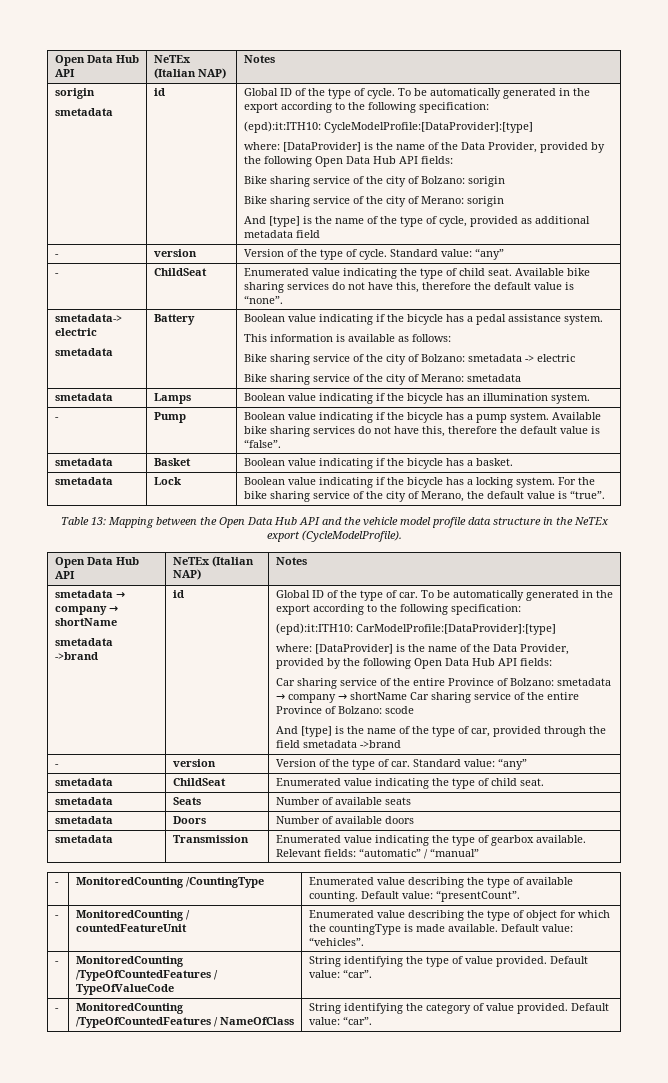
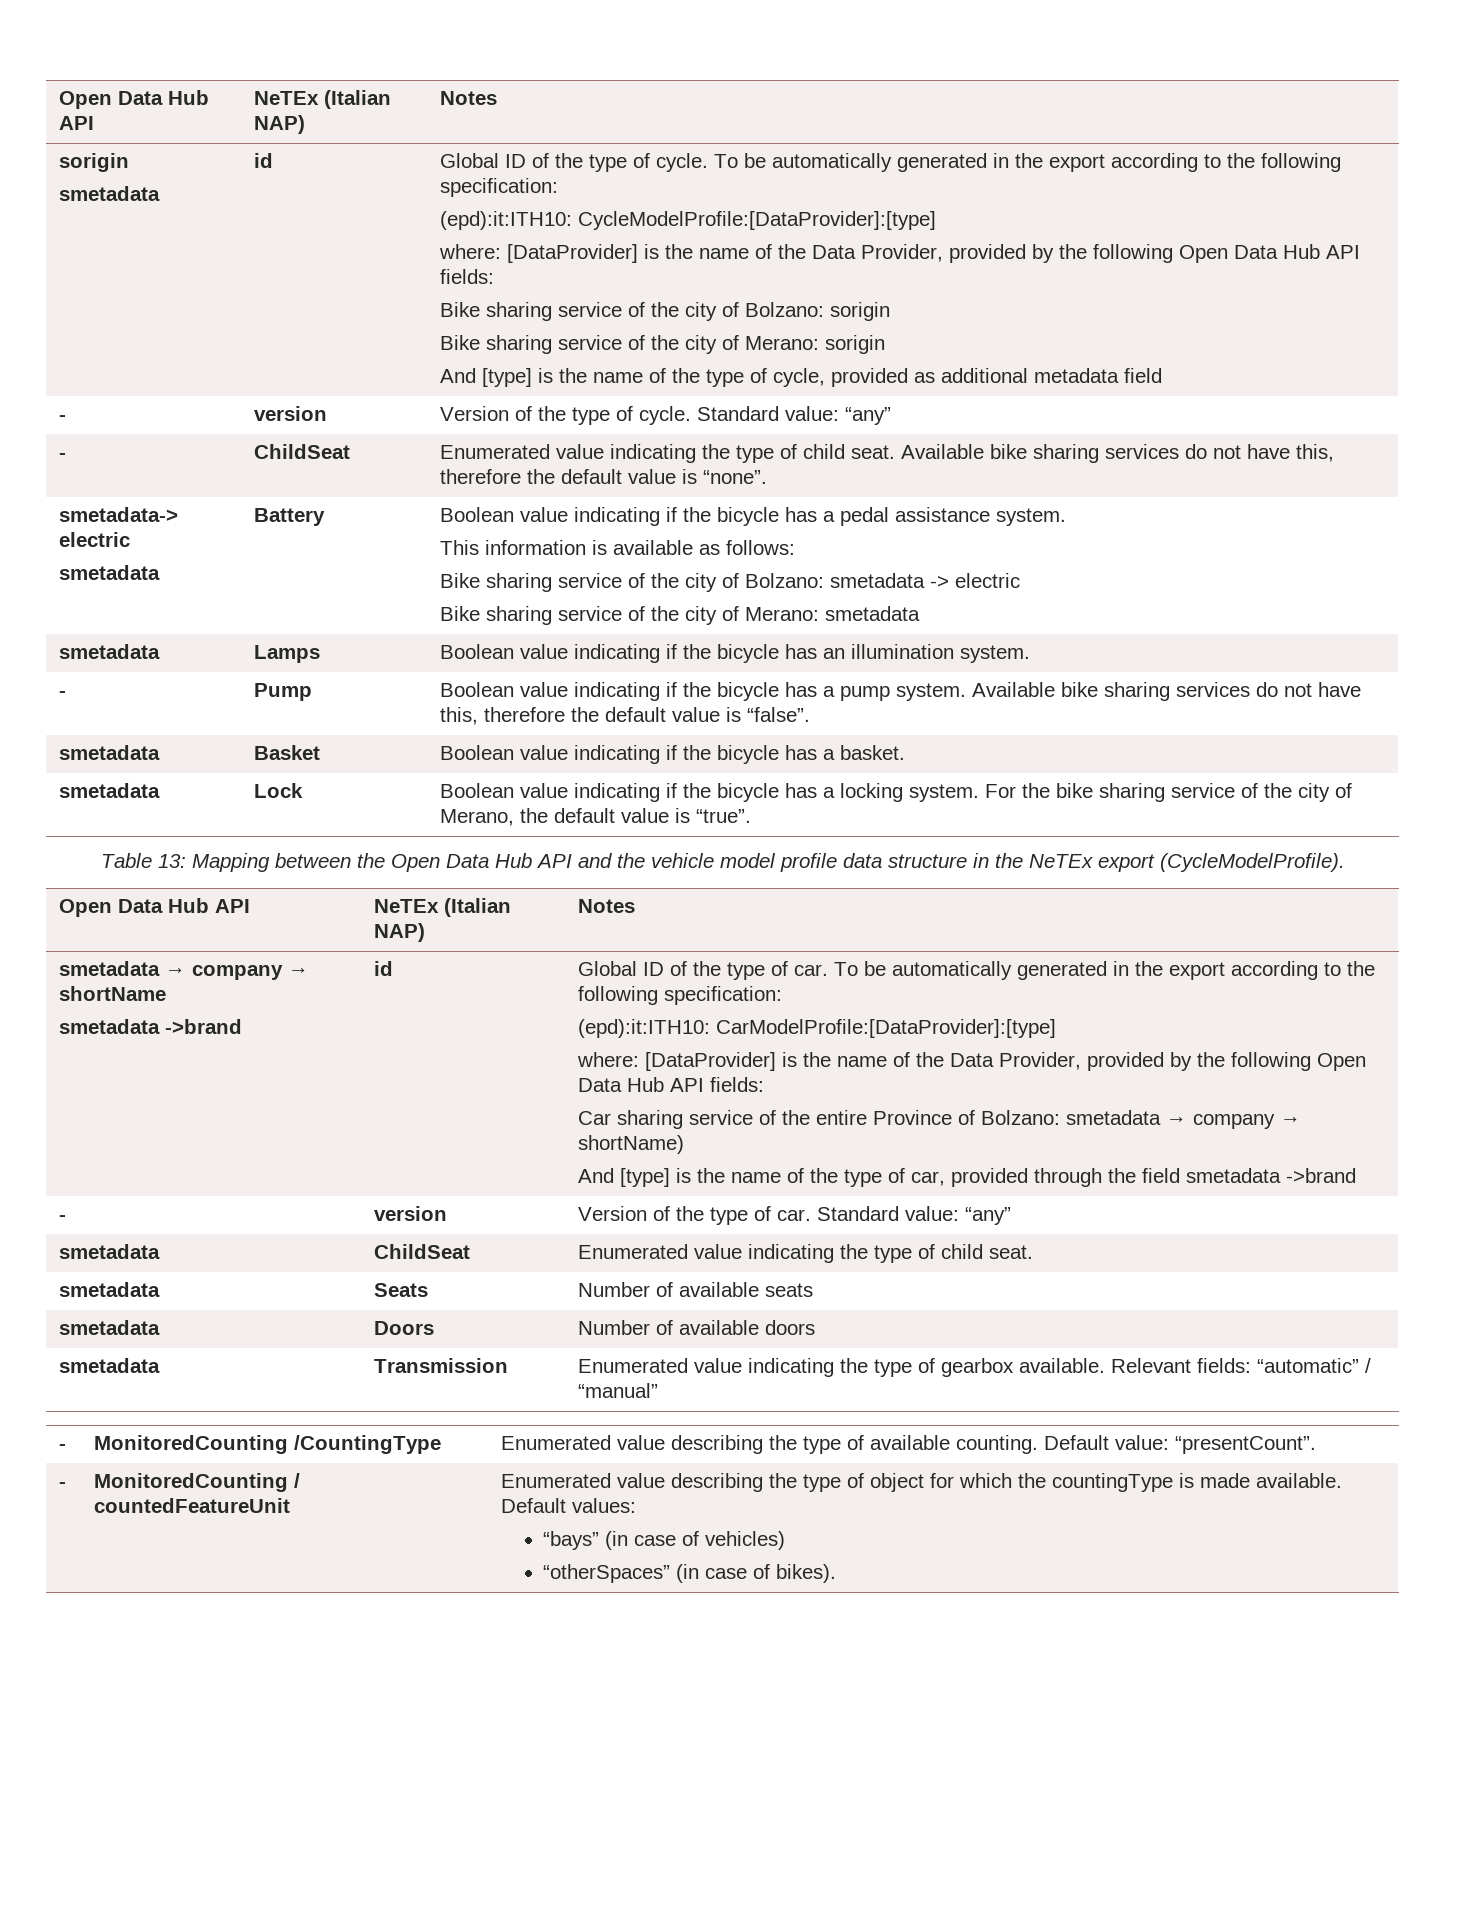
[349,692,579,703] [275,706,414,714] shortName Car sharing service of the entire Province of Bolzano: scode -> [577,1135,684,1154] shortName)
[541,924,573,932] [308,937,364,946] [54,961,59,964] [75,956,184,967] [75,970,218,981] [75,984,174,995] [308,956,588,967] [308,969,372,978] [54,1008,59,1011] [75,1003,184,1014] [75,1017,294,1028] [308,1003,609,1014] [308,1016,372,1025] value: “vehicles”. // - | MonitoredCounting /TypeOfCountedFeatures / TypeOfValueCode | String identifying the type of value provided. Default value: “car”. // - | MonitoredCounting /TypeOfCountedFeatures / NameOfClass | String identifying the category of value provided. Default value: “car”. -> [571,1498,636,1513] [542,1531,785,1550] [542,1564,836,1583] values: // “bays” (in case of vehicles) // “otherSpaces” (in case of bikes).

